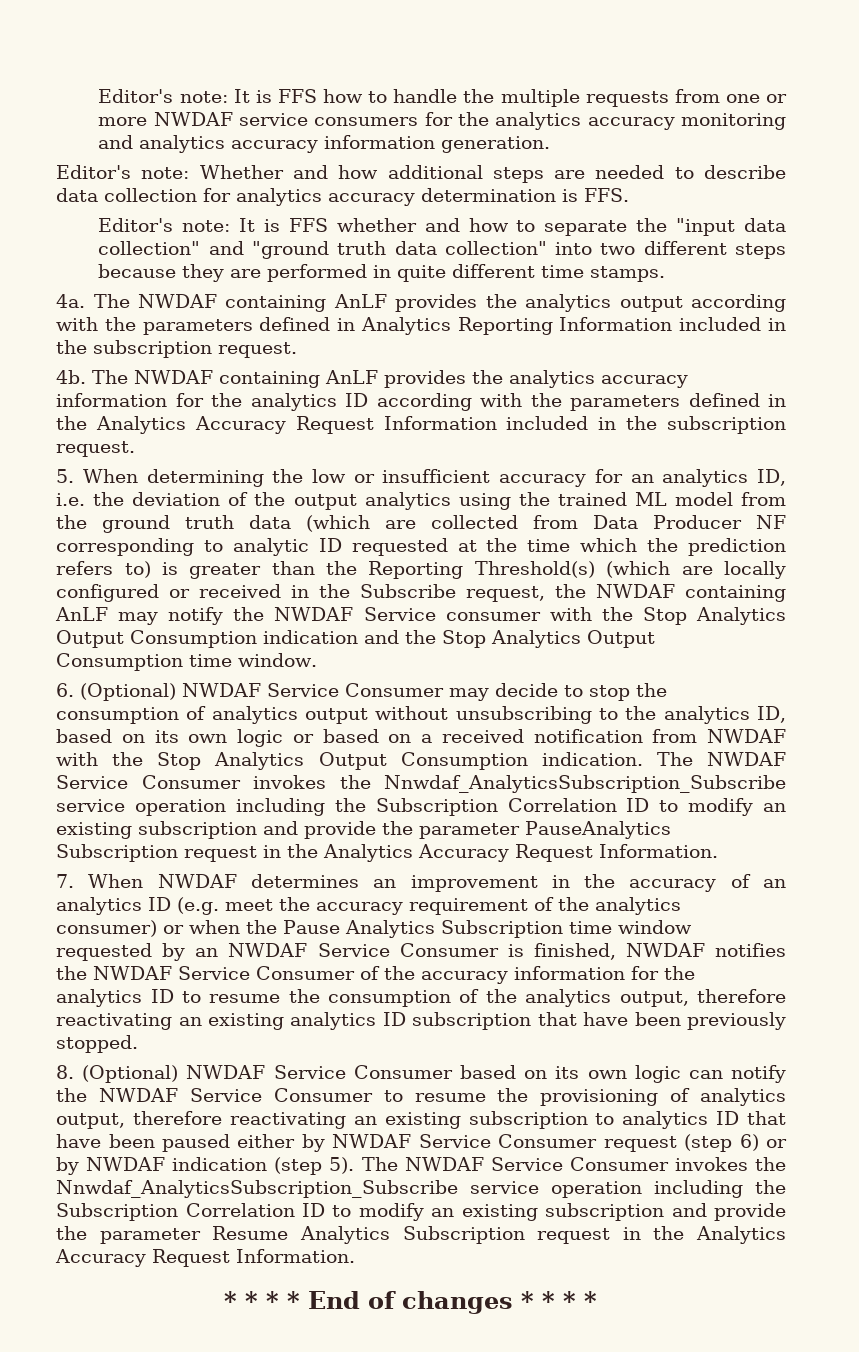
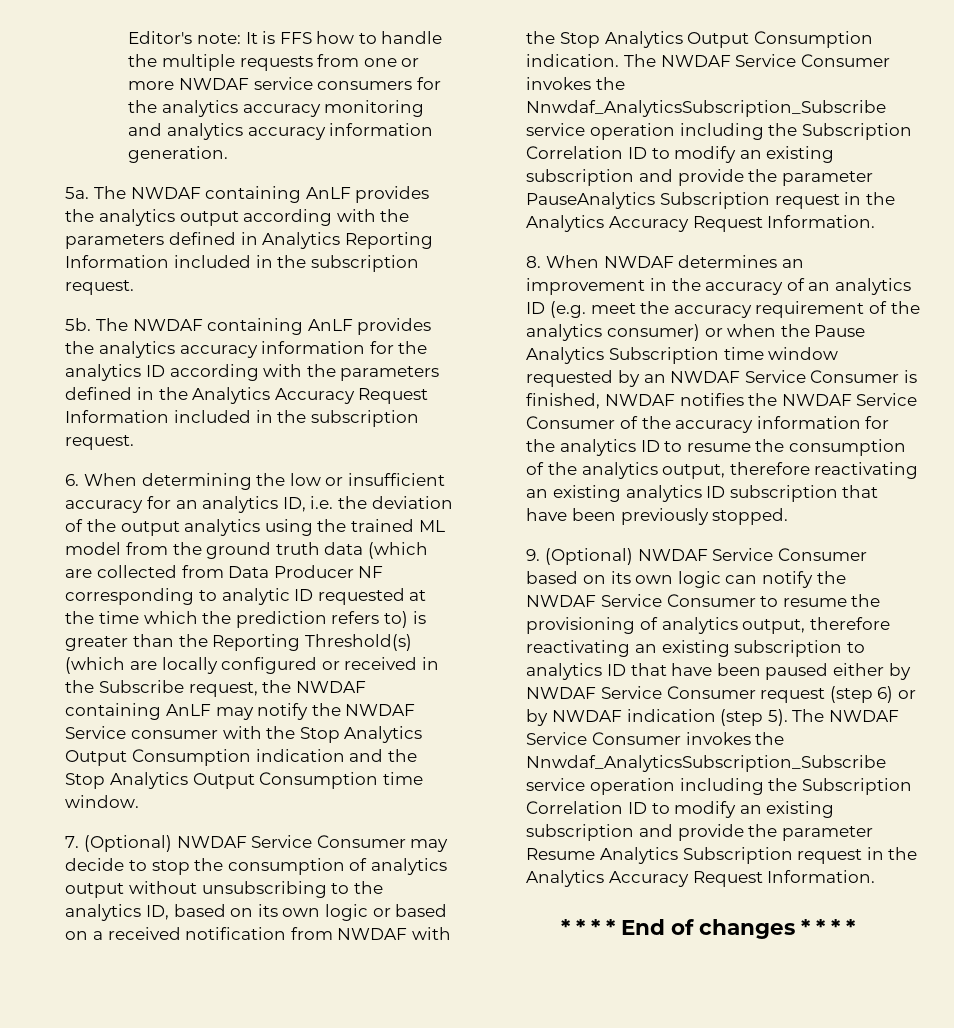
[56,165,786,183] [56,188,630,206] [98,218,786,236] [98,241,786,259] [98,264,666,282] [56,294,86,308] Editor's note: Whether and how additional steps are needed to describe data collection for analytics accuracy determination is FFS. // Editor's note: It is FFS whether and how to separate the "input data collection" and "ground truth data collection" into two different steps because they are performed in quite different time stamps. // 4a. -> [65,187,90,199] 5a.
[56,370,87,384] 4b. -> [65,318,92,331] 5b.
[56,469,75,483] 5. -> [65,474,80,486] 6.
[56,683,75,697] 6. -> [65,836,80,848] 7.
[56,874,75,888] 7. -> [526,256,542,268] 8.
[56,1065,75,1079] 8. -> [526,549,541,561] 9.

